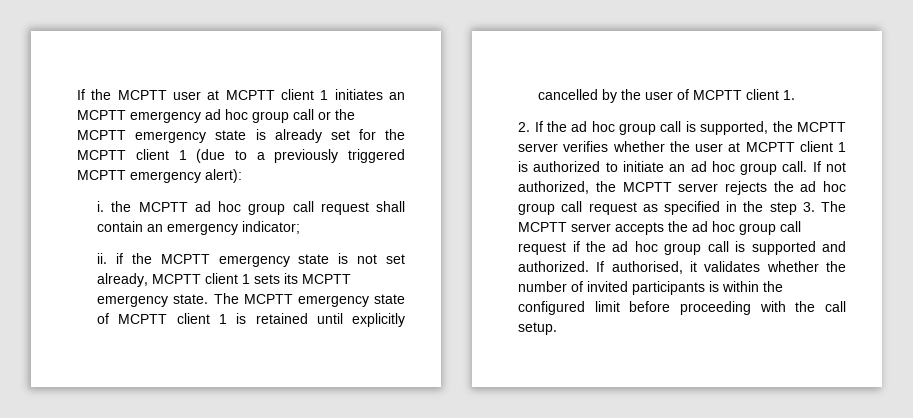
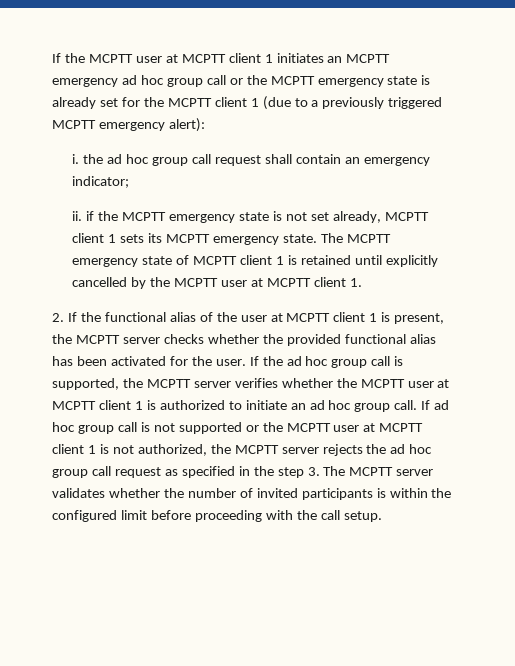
[138,202,188,212] MCPTT -> (104, 159) none
[645,89,690,100] user of -> [174,278,264,287] MCPTT user at
(567, 126) none -> [104,312,445,324] [52,334,436,346] [52,356,283,366] functional alias of the user at MCPTT client 1 is present, the MCPTT server checks whether the provided functional alias has been activated for the user. If the
(690, 146) none -> [360,379,405,388] MCPTT
(821, 166) none -> [434,400,450,410] [52,422,424,434] [52,444,110,454] ad hoc group call is not supported or the MCPTT user at MCPTT client 1 is
[615,221,802,235] [518,241,846,255] [518,261,698,274] accepts the ad hoc group call request if the ad hoc group call is supported and authorized. If authorised, it -> (434, 472) none

